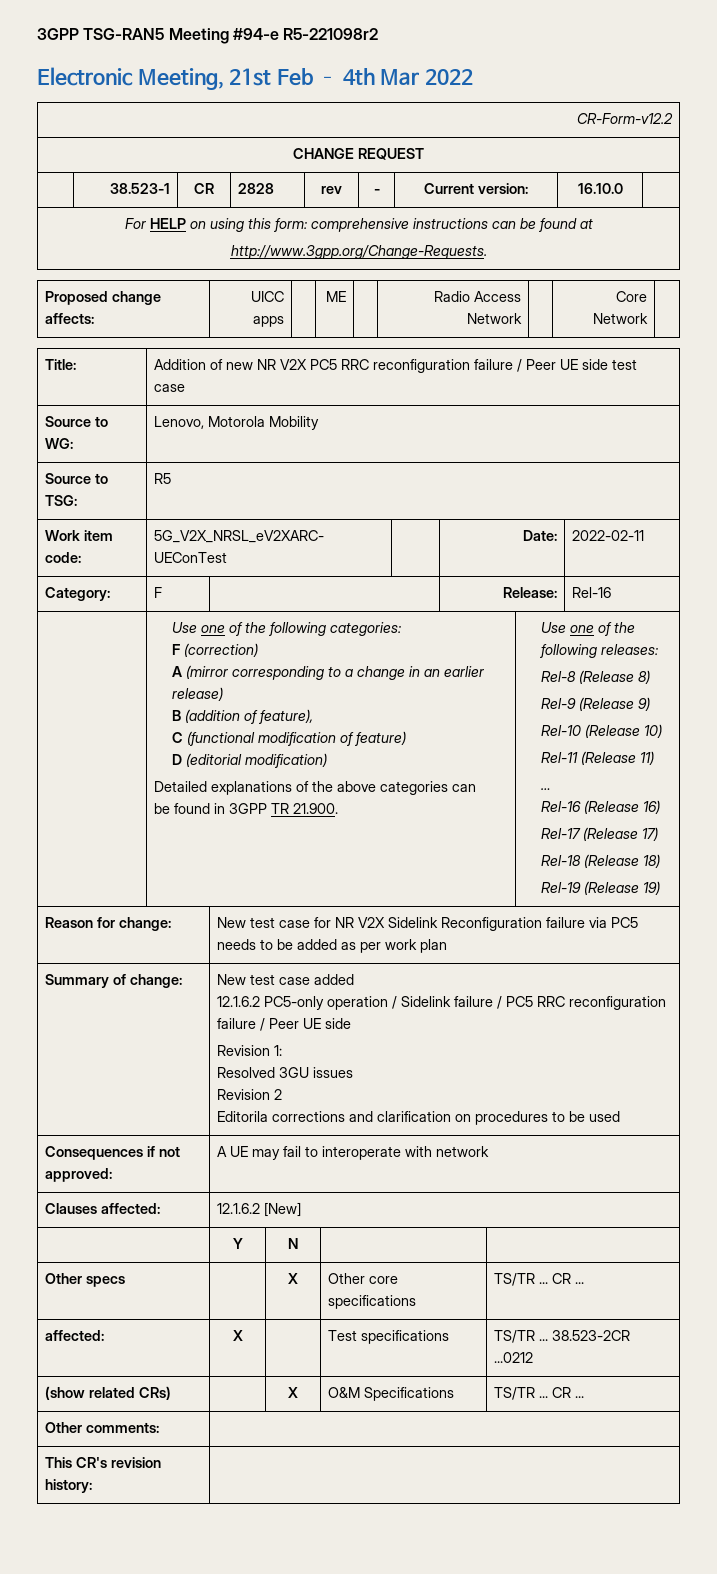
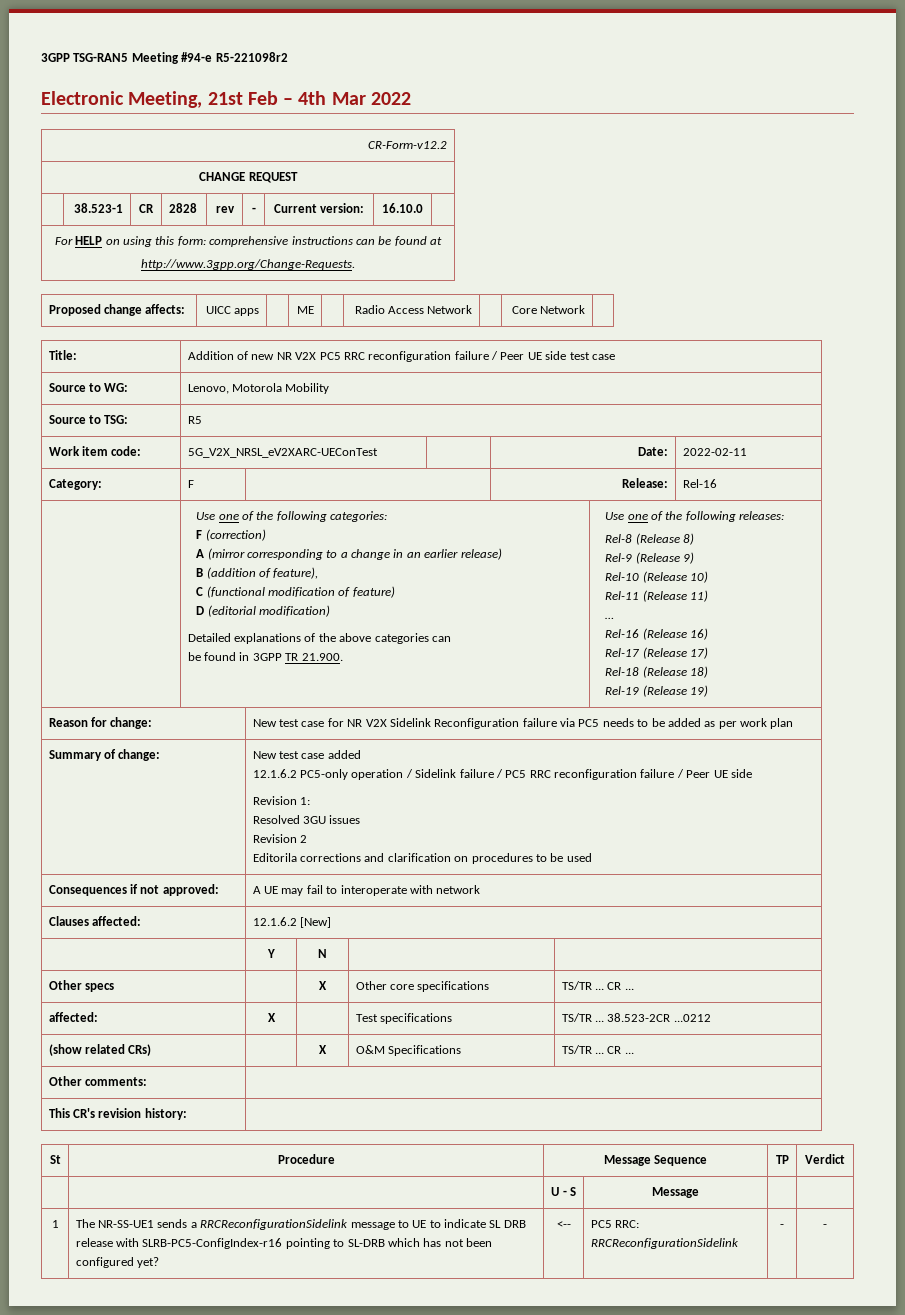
(93, 1486) none -> [49,1155,61,1164] [277,1154,335,1164] [603,1155,708,1166] [775,1155,789,1164] [805,1154,845,1164] [551,1187,576,1196] [652,1187,699,1198] [51,1220,59,1228] [75,1219,526,1230] [75,1238,493,1249] [75,1257,160,1268] [556,1221,571,1228] [590,1220,640,1228] [590,1238,739,1249] [780,1224,784,1228] [823,1224,827,1228] // St | Procedure | Message Sequence | TP | Verdict // | | U - S | Message | | // 1 | The NR-SS-UE1 sends a RRCReconfigurationSidelink message to UE to indicate SL DRB release with SLRB-PC5-ConfigIndex-r16 pointing to SL-DRB which has not been configured yet? | <-- | PC5 RRC: RRCReconfigurationSidelink | - | -

